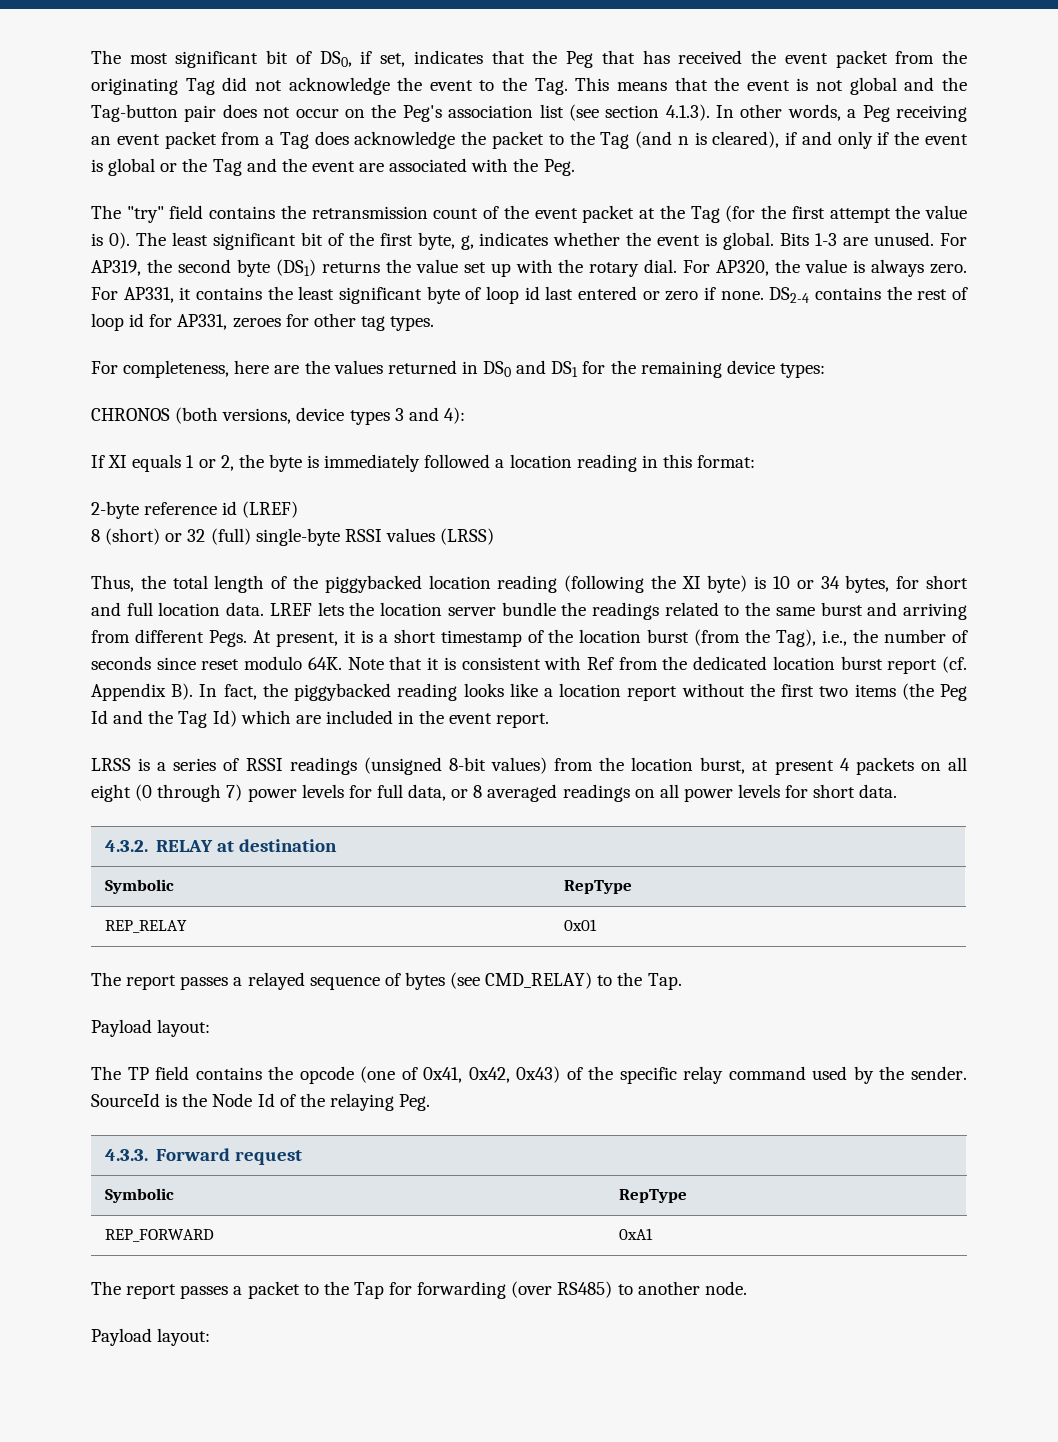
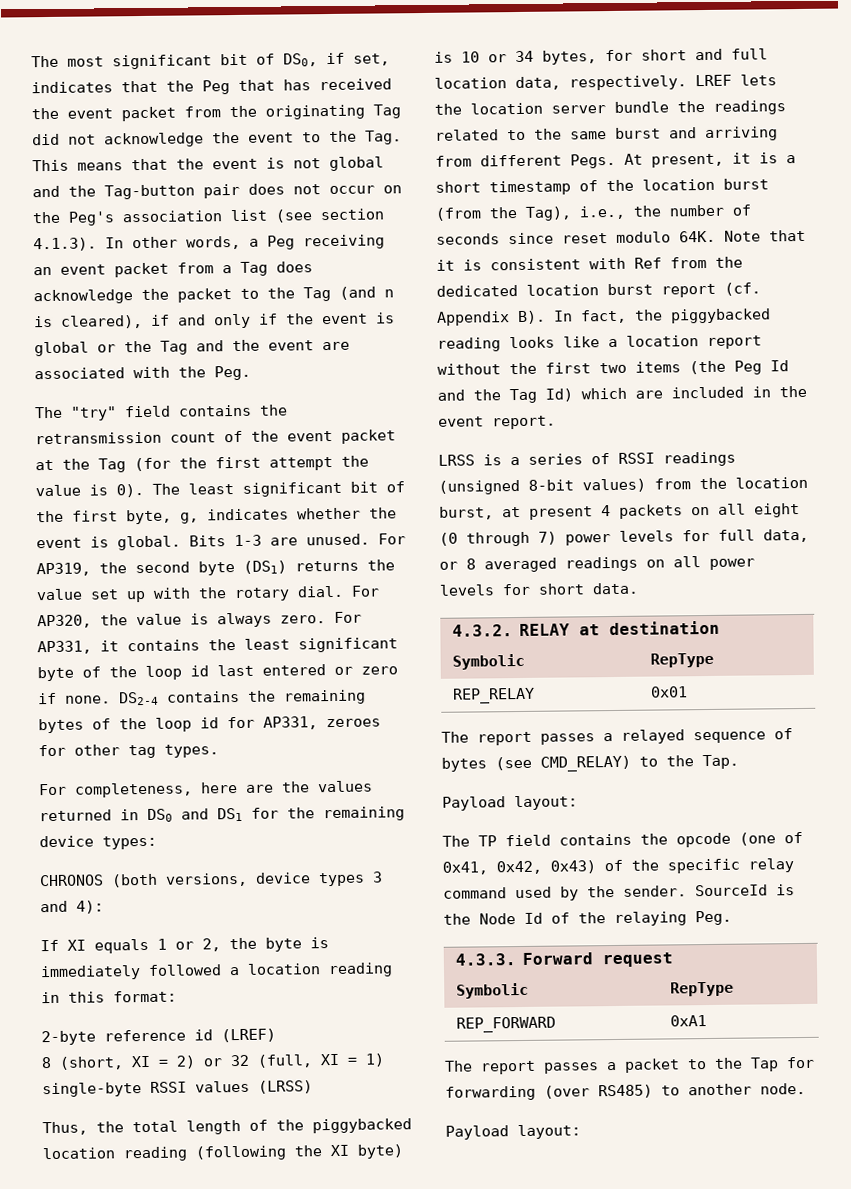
(482, 293) none -> [109,666,137,678] the
[917,287,968,300] rest of -> [284,689,366,705] [38,717,147,734] remaining bytes of the
[105,528,251,545] (short) or 32 (full) -> [59,1053,385,1070] (short, XI = 2) or 32 (full, XI = 1)
[226,602,265,616] data. -> [515,75,687,91] data, respectively.

